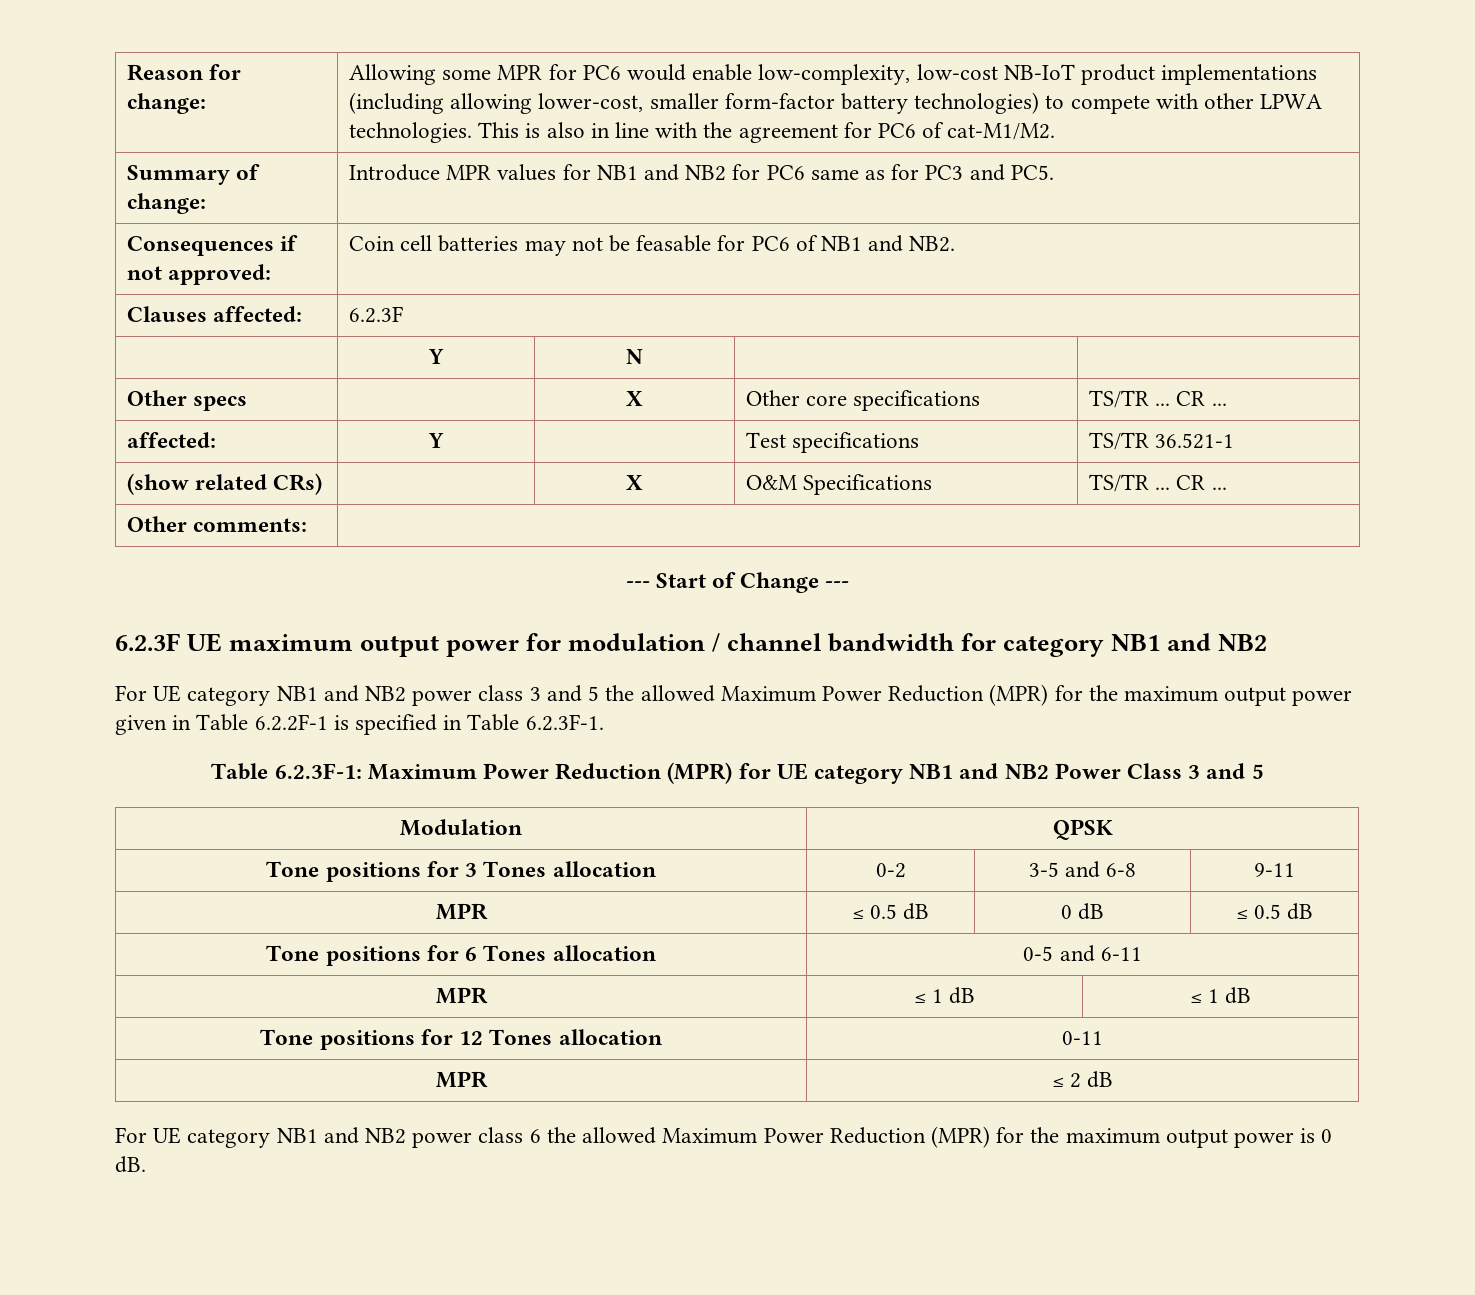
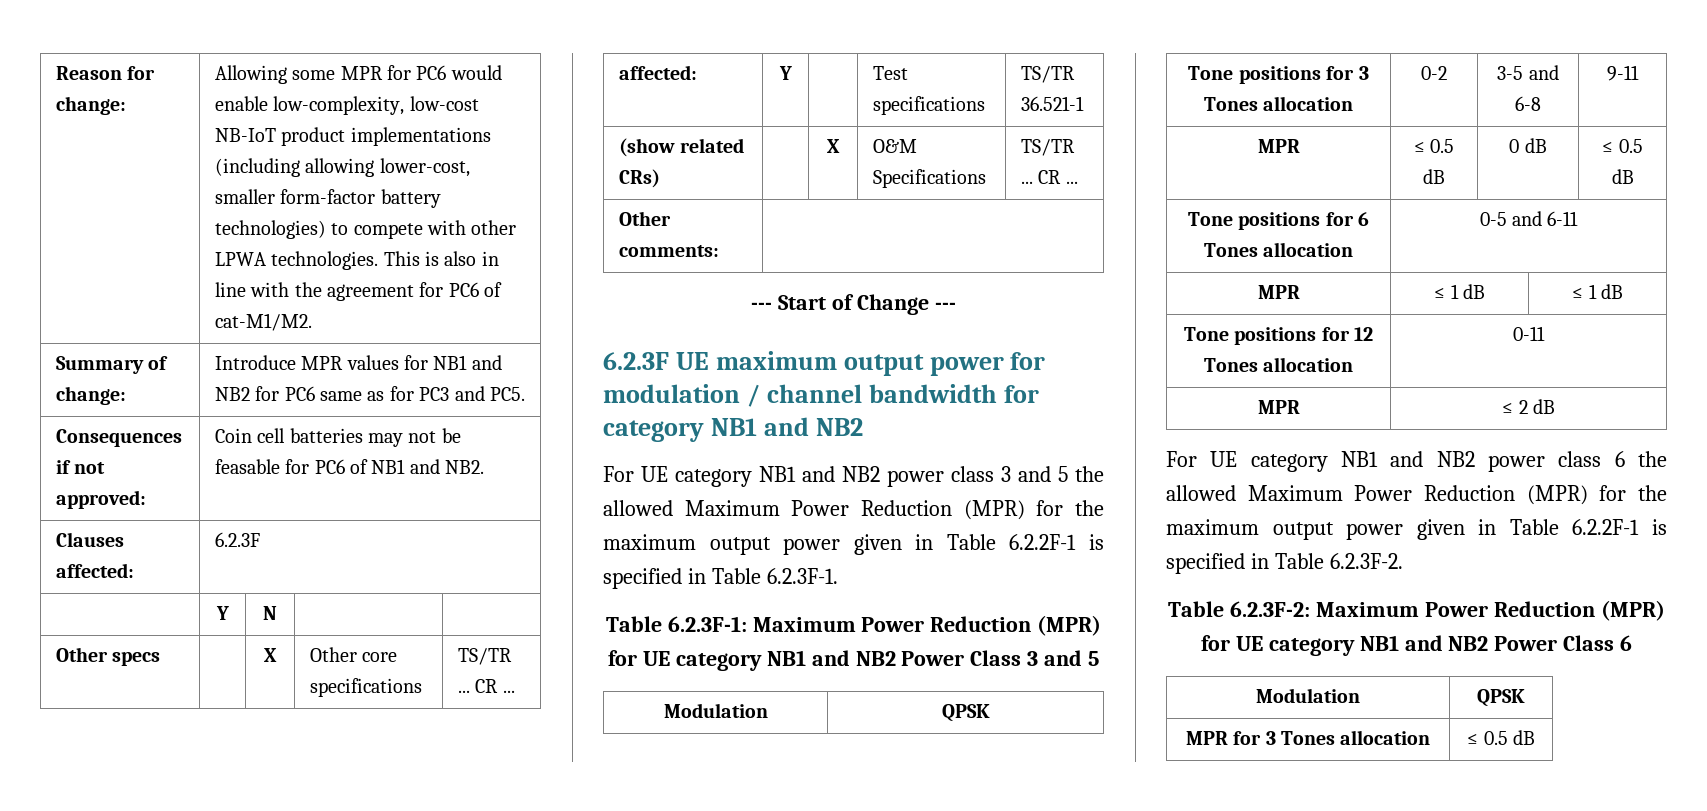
[1300,1128,1333,1143] [115,1156,146,1173] is 0 dB. -> [1416,519,1667,540] [1166,553,1403,574] [1168,600,1665,621] [1200,635,1633,656] [1256,688,1360,703] [1477,689,1525,707] [1185,730,1431,745] [1467,730,1535,745] given in Table 6.2.2F-1 is specified in Table 6.2.3F-2. // Table 6.2.3F-2: Maximum Power Reduction (MPR) for UE category NB1 and NB2 Power Class 6 // Modulation | QPSK // MPR for 3 Tones allocation | ≤ 0.5 dB

